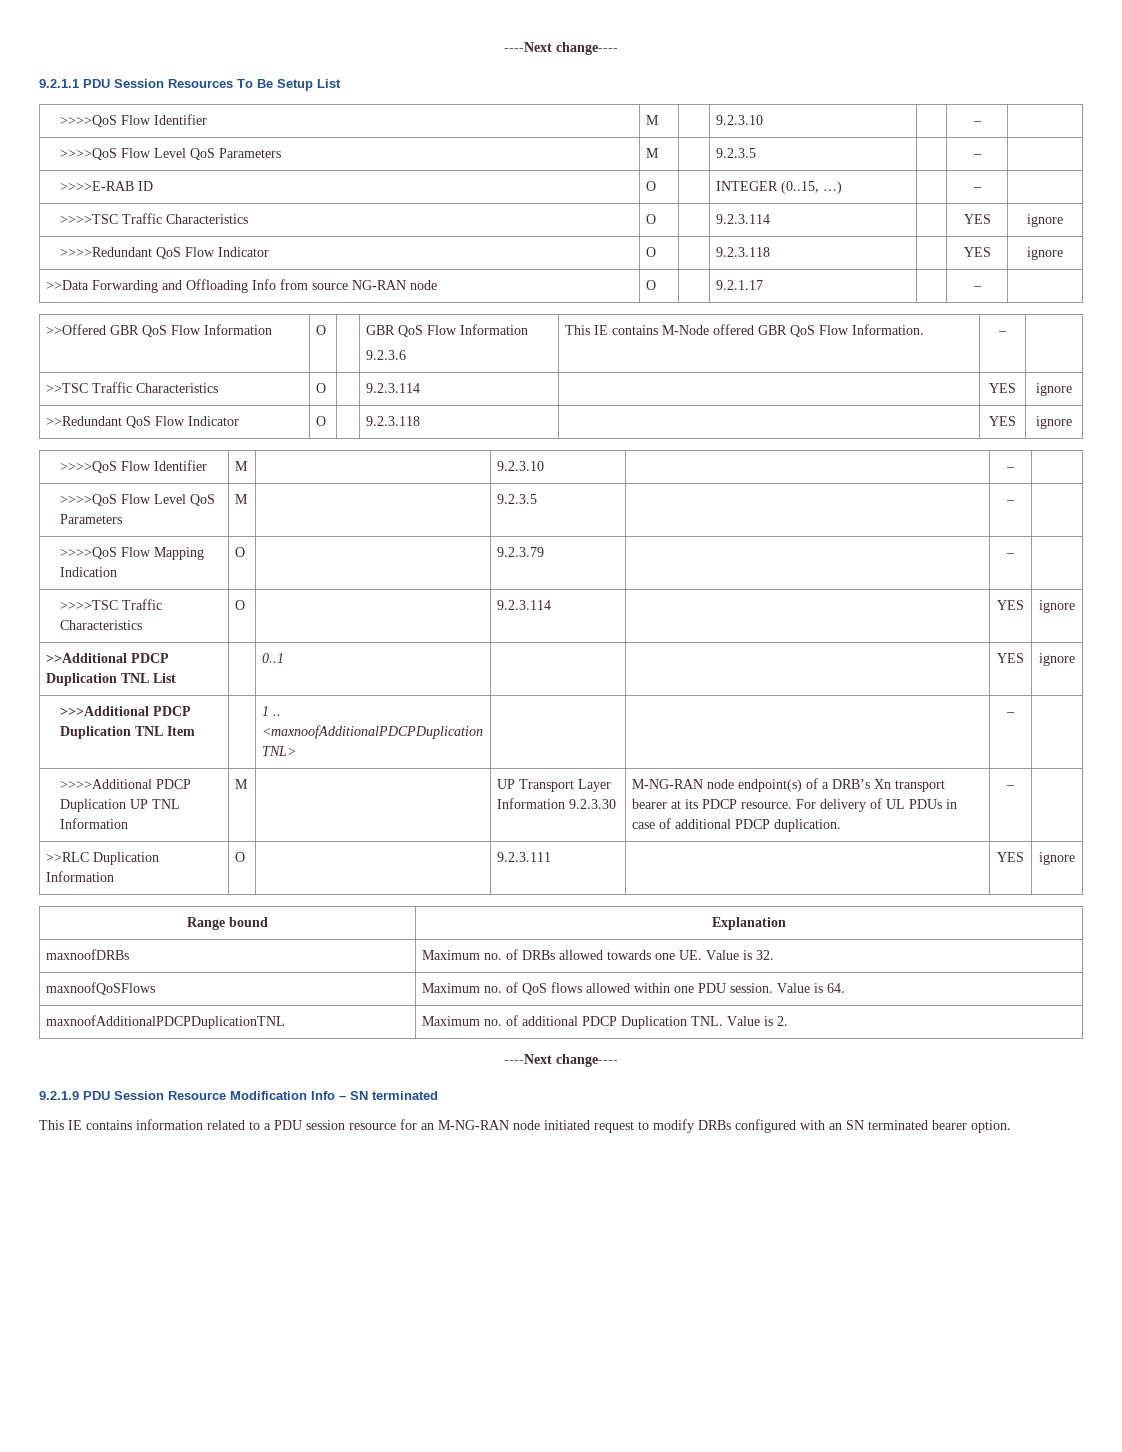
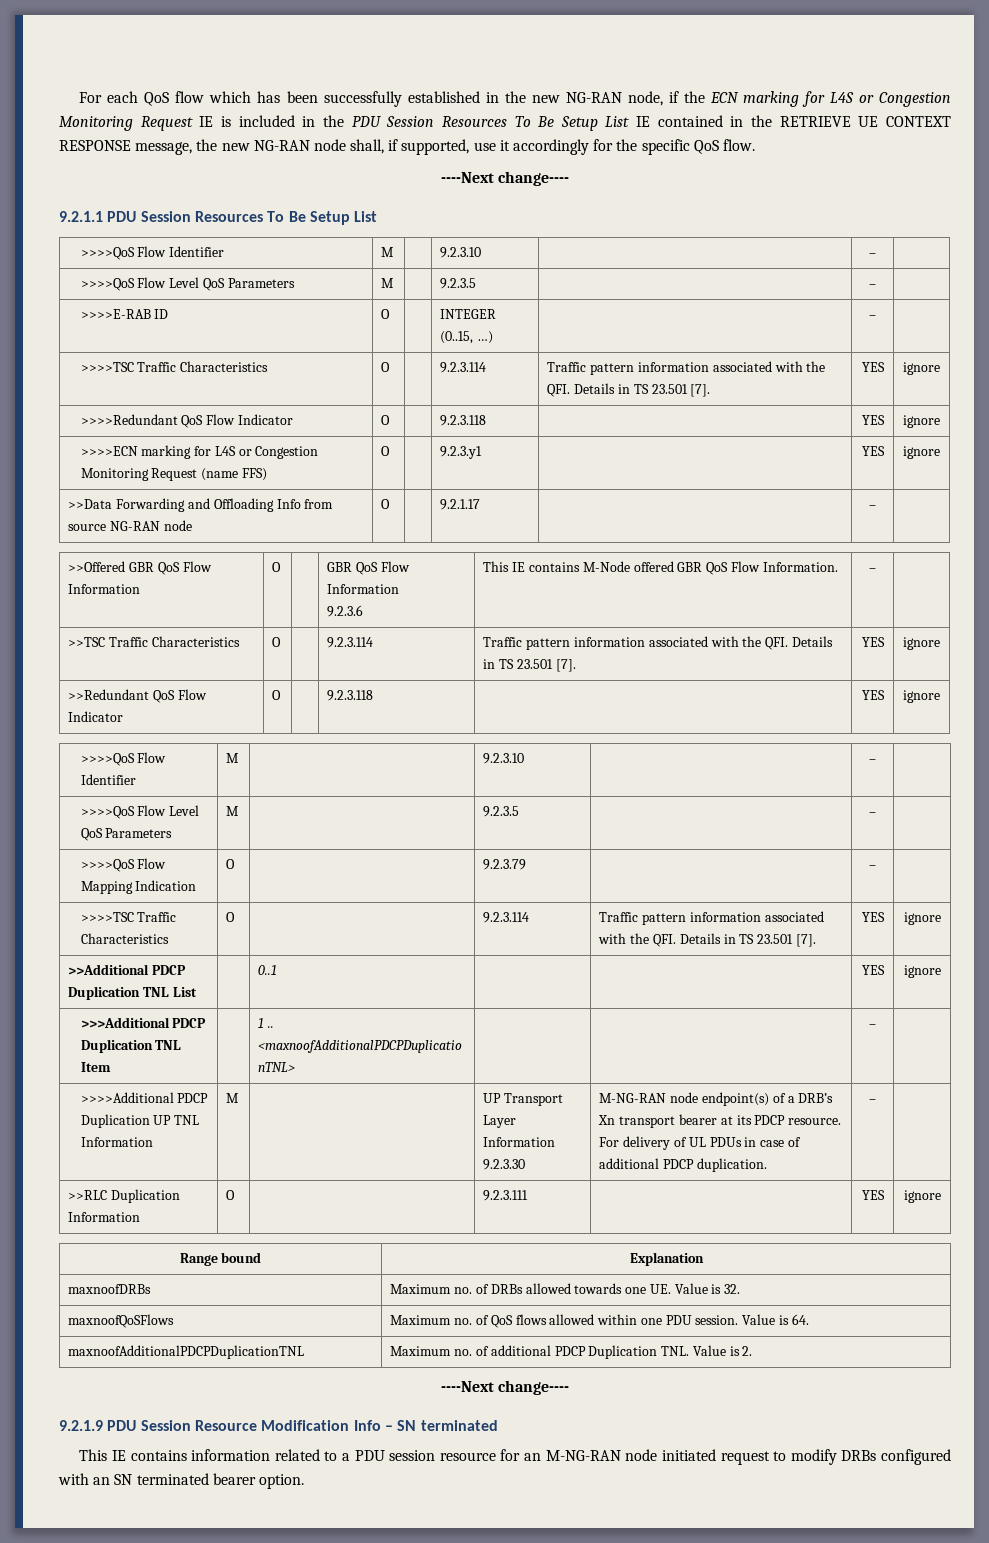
(504, 47) none -> [79,91,951,107] [59,115,951,131] [59,139,755,155] For each QoS flow which has been successfully established in the new NG-RAN node, if the ECN marking for L4S or Congestion Monitoring Request IE is included in the PDU Session Resources To Be Setup List IE contained in the RETRIEVE UE CONTEXT RESPONSE message, the new NG-RAN node shall, if supported, use it accordingly for the specific QoS flow. //
(770, 219) none -> [547,361,826,375] [547,383,711,397] Traffic pattern information associated with the QFI. Details in TS 23.501 [7].
(1063, 253) none -> [80,445,319,459] [80,468,267,481] [381,446,391,456] [440,446,483,459] [861,446,885,456] [903,446,940,459] // >>>>ECN marking for L4S or Congestion Monitoring Request (name FFS) | O | | 9.2.3.y1 | | YES | ignore
(420, 388) none -> [483,636,833,650] [483,659,576,672] Traffic pattern information associated with the QFI. Details in TS 23.501 [7].
(551, 605) none -> [599,911,824,925] [598,933,816,947] Traffic pattern information associated with the QFI. Details in TS 23.501 [7].

